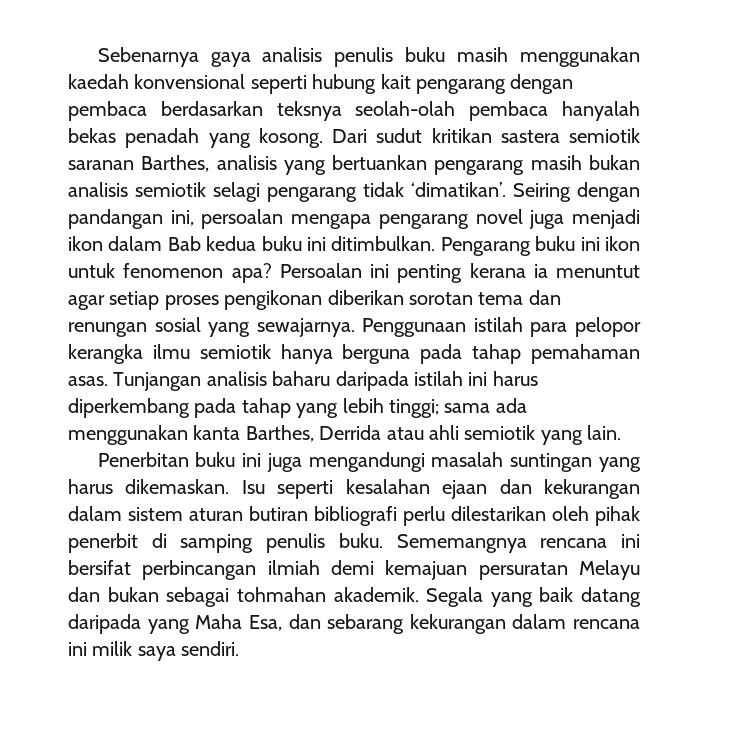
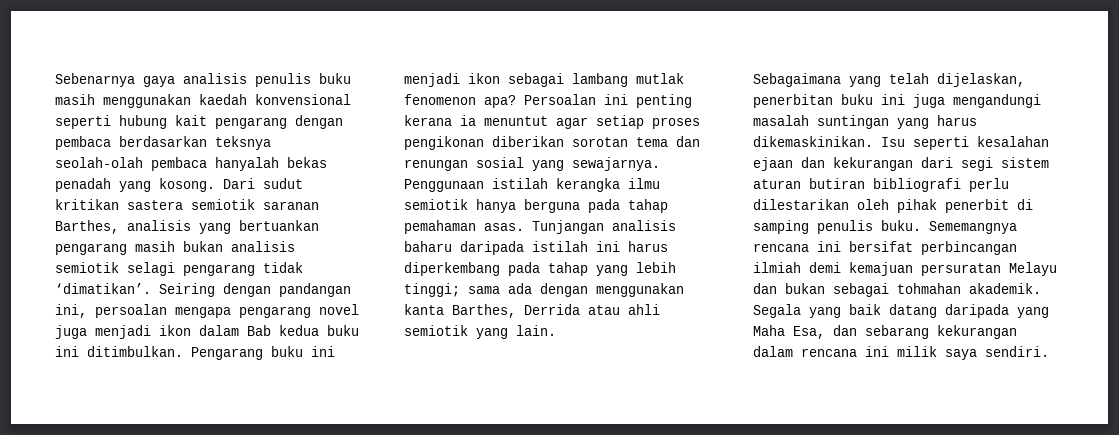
[604,236,640,251] [68,263,115,278] ikon untuk -> [404,73,684,87] menjadi ikon sebagai lambang mutlak
[530,317,641,337] para pelopor -> (548, 183) none
(527, 405) none -> [540,283,588,297] dengan
[97,452,189,467] Penerbitan -> [753,73,1025,87] [753,94,833,108] Sebagaimana yang telah dijelaskan, penerbitan
[125,479,230,494] dikemaskan. -> [753,136,873,147] dikemaskinikan.
[68,506,122,521] dalam -> [921,157,993,171] dari segi

